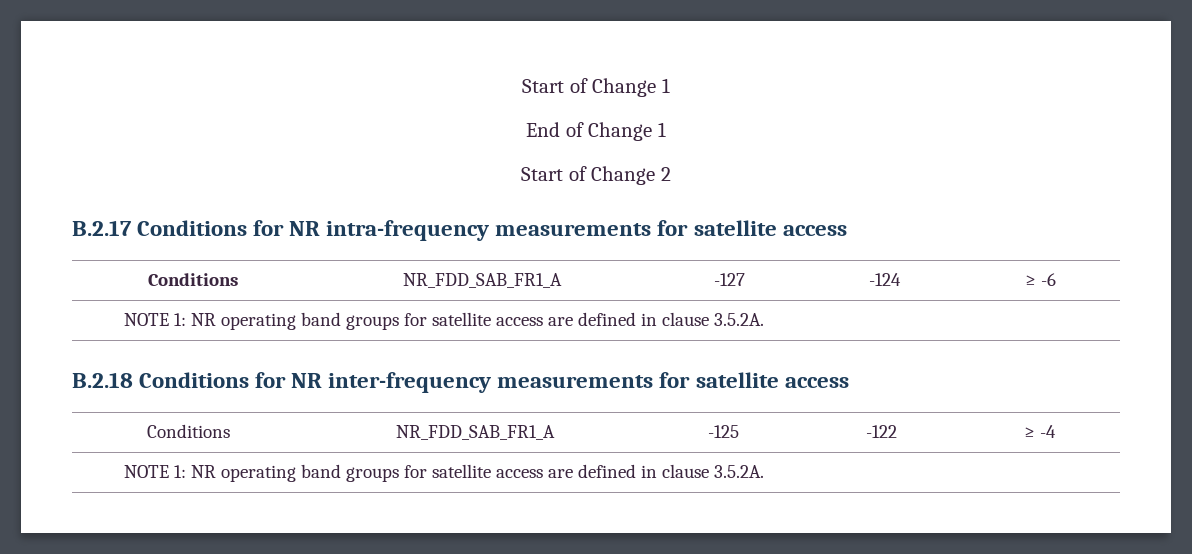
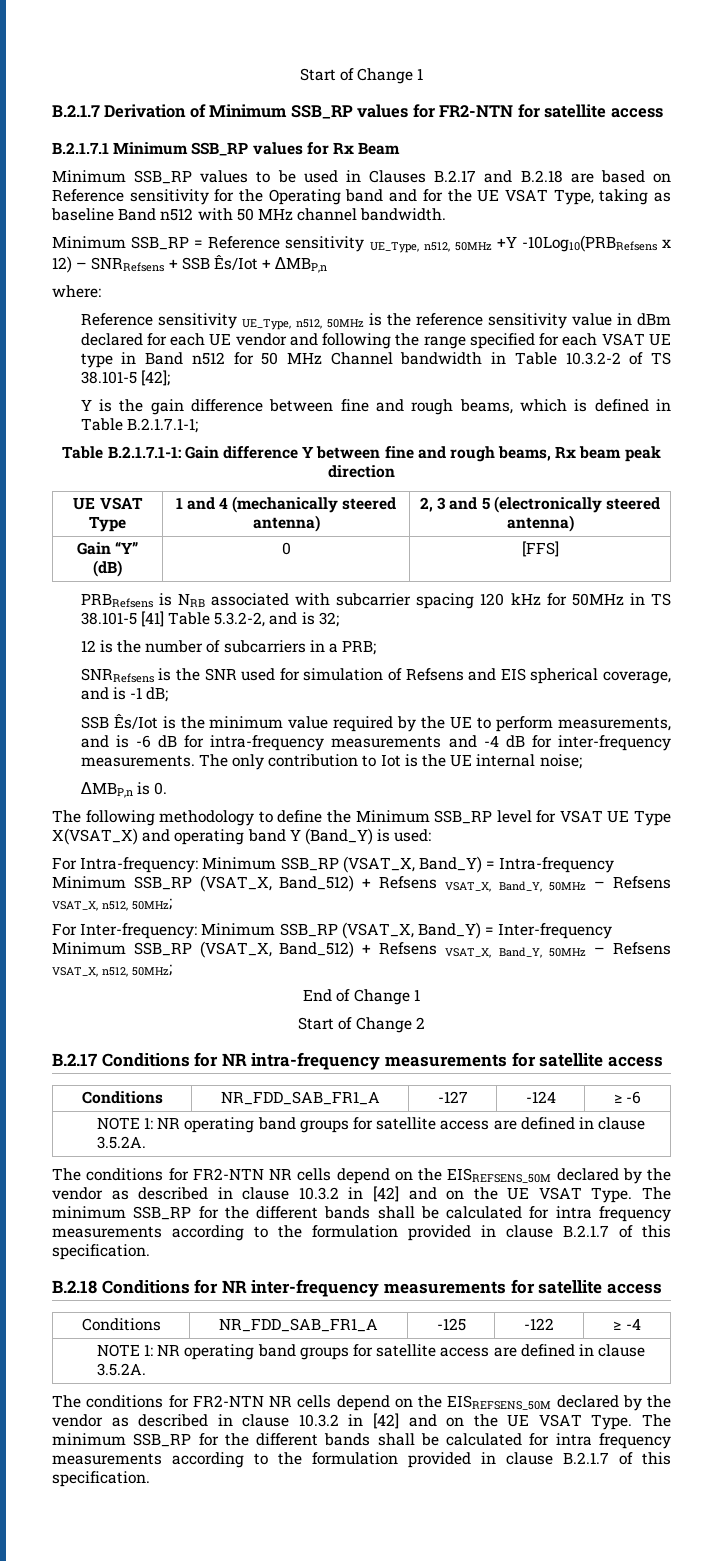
(670, 85) none -> [52,104,663,119] [52,142,401,156] [52,170,671,184] [52,189,671,205] [51,208,447,221] [52,235,672,253] [52,255,328,273] [52,285,101,298] [80,313,671,330] [80,333,672,349] [80,352,672,368] [80,370,170,386] [80,399,671,415] [80,418,198,433] [62,446,661,462] [328,465,395,478] [73,497,143,510] [89,516,126,532] [175,496,397,513] [252,515,320,532] [420,496,660,513] [506,515,574,532] [76,541,139,555] [93,560,122,577] [281,542,291,555] [521,541,559,557] [80,593,671,609] [80,611,339,627] [80,640,377,655] [80,668,671,684] [80,687,169,702] [80,714,671,732] [80,735,671,751] [80,754,582,770] [79,782,168,798] [52,810,671,826] [52,828,432,845] [52,856,615,873] [52,875,671,892] [52,898,173,911] [52,922,613,939] [52,941,671,958] [52,964,173,977] // B.2.1.7 Derivation of Minimum SSB_RP values for FR2-NTN for satellite access // B.2.1.7.1 Minimum SSB_RP values for Rx Beam // Minimum SSB_RP values to be used in Clauses B.2.17 and B.2.18 are based on Reference sensitivity for the Operating band and for the UE VSAT Type, taking as baseline Band n512 with 50 MHz channel bandwidth. // Minimum SSB_RP = Reference sensitivity UE_Type, n512, 50MHz +Y -10Log10(PRBRefsens x 12) – SNRRefsens + SSB Ês/Iot + ∆MBP,n // where: // Reference sensitivity UE_Type, n512, 50MHz is the reference sensitivity value in dBm declared for each UE vendor and following the range specified for each VSAT UE type in Band n512 for 50 MHz Channel bandwidth in Table 10.3.2-2 of TS 38.101-5 [42]; // Y is the gain difference between fine and rough beams, which is defined in Table B.2.1.7.1-1; // Table B.2.1.7.1-1: Gain difference Y between fine and rough beams, Rx beam peak direction // UE VSAT Type | 1 and 4 (mechanically steered antenna) | 2, 3 and 5 (electronically steered antenna) // Gain “Y” (dB) | 0 | [FFS] // PRBRefsens is NRB associated with subcarrier spacing 120 kHz for 50MHz in TS 38.101-5 [41] Table 5.3.2-2, and is 32; // 12 is the number of subcarriers in a PRB; // SNRRefsens is the SNR used for simulation of Refsens and EIS spherical coverage, and is -1 dB; // SSB Ês/Iot is the minimum value required by the UE to perform measurements, and is -6 dB for intra-frequency measurements and -4 dB for inter-frequency measurements. The only contribution to Iot is the UE internal noise; // ∆MBP,n is 0. // The following methodology to define the Minimum SSB_RP level for VSAT UE Type X(VSAT_X) and operating band Y (Band_Y) is used: // For Intra-frequency: Minimum SSB_RP (VSAT_X, Band_Y) = Intra-frequency Minimum SSB_RP (VSAT_X, Band_512) + Refsens VSAT_X, Band_Y, 50MHz – Refsens VSAT_X, n512, 50MHz; // For Inter-frequency: Minimum SSB_RP (VSAT_X, Band_Y) = Inter-frequency Minimum SSB_RP (VSAT_X, Band_512) + Refsens VSAT_X, Band_Y, 50MHz – Refsens VSAT_X, n512, 50MHz;
(764, 319) none -> [52,1168,671,1184] [52,1186,671,1203] [52,1206,671,1222] [52,1225,671,1241] [52,1244,150,1260] // The conditions for FR2-NTN NR cells depend on the EISREFSENS_50M declared by the vendor as described in clause 10.3.2 in [42] and on the UE VSAT Type. The minimum SSB_RP for the different bands shall be calculated for intra frequency measurements according to the formulation provided in clause B.2.1.7 of this specification.
(764, 471) none -> [52,1395,671,1411] [52,1413,671,1430] [52,1433,671,1449] [52,1452,671,1468] [52,1471,150,1487] // The conditions for FR2-NTN NR cells depend on the EISREFSENS_50M declared by the vendor as described in clause 10.3.2 in [42] and on the UE VSAT Type. The minimum SSB_RP for the different bands shall be calculated for intra frequency measurements according to the formulation provided in clause B.2.1.7 of this specification.

